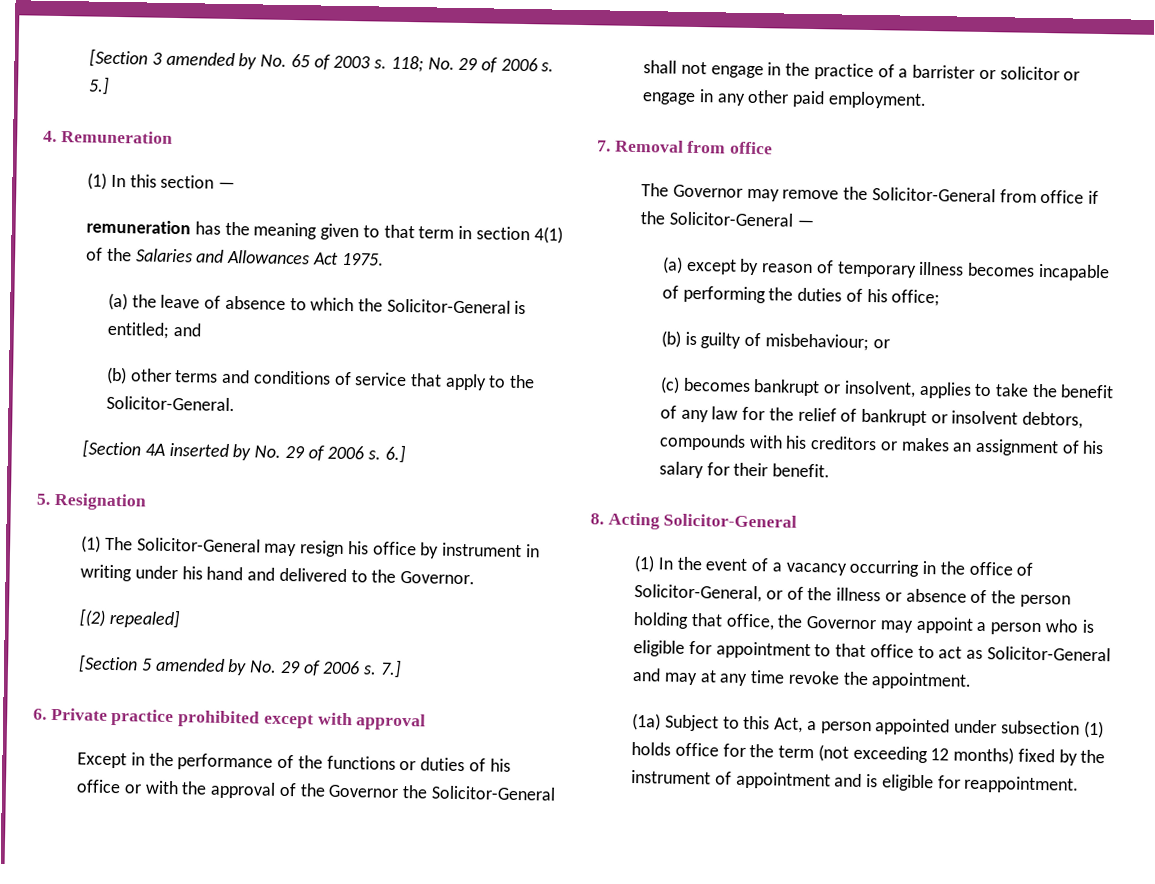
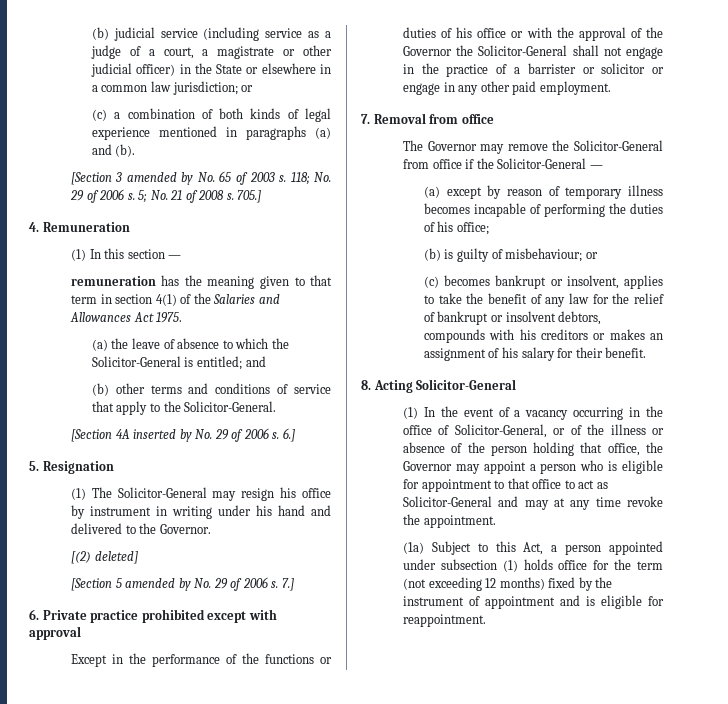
(89, 58) none -> [91,27,331,41] [90,45,333,59] [90,63,331,77] [91,81,254,95] [91,108,331,122] [91,126,331,140] [91,144,136,157] (b) judicial service (including service as a judge of a court, a magistrate or other judicial officer) in the State or elsewhere in a common law jurisdiction; or // (c) a combination of both kinds of legal experience mentioned in paragraphs (a) and (b). //
[88,76,111,95] 5.] -> [138,190,262,203] 5; No. 21 of 2008 s. 705.]
[108,608,181,629] repealed] -> [94,551,138,564] deleted]

